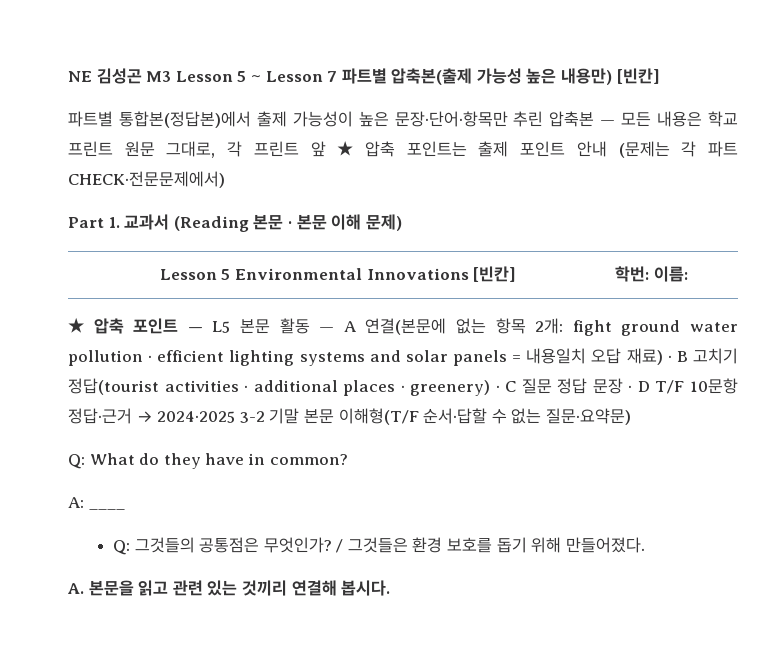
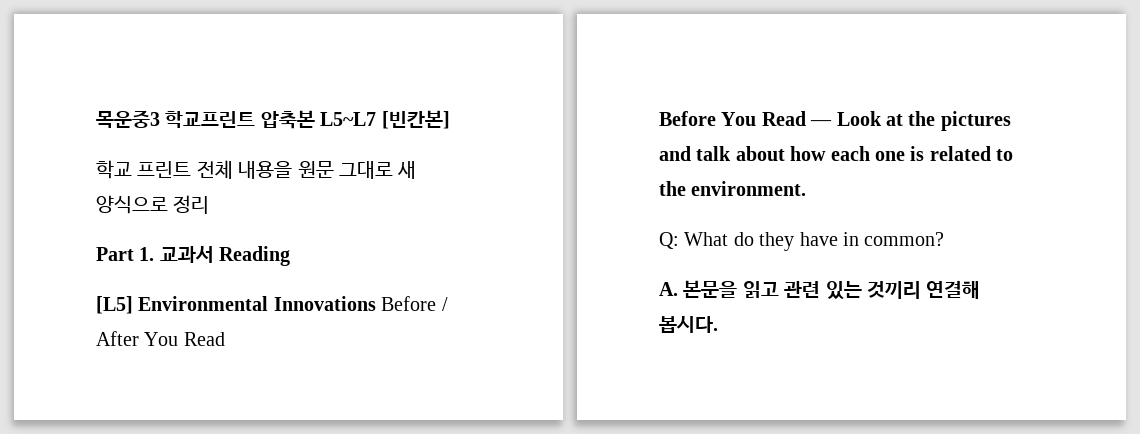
[68,68,660,85] [68,111,738,128] [68,141,738,158] [68,171,225,188] [68,214,402,232] [159,266,517,282] [615,266,688,282] [68,317,739,336] [68,348,738,366] [68,378,738,396] [68,408,631,425] NE 김성곤 M3 Lesson 5 ~ Lesson 7 파트별 압축본(출제 가능성 높은 내용만) [빈칸] // 파트별 통합본(정답본)에서 출제 가능성이 높은 문장·단어·항목만 추린 압축본 — 모든 내용은 학교 프린트 원문 그대로, 각 프린트 앞 ★ 압축 포인트는 출제 포인트 안내 (문제는 각 파트 CHECK·전문문제에서) // Part 1. 교과서 (Reading 본문 · 본문 이해 문제) // Lesson 5 Environmental Innovations [빈칸] | 학번: 이름: // ★ 압축 포인트 — L5 본문 활동 — A 연결(본문에 없는 항목 2개: fight ground water pollution · efficient lighting systems and solar panels = 내용일치 오답 재료) · B 고치기 정답(tourist activities · additional places · greenery) · C 질문 정답 문장 · D T/F 10문항 정답·근거 → 2024·2025 3-2 기말 본문 이해형(T/F 순서·답할 수 없는 질문·요약문) -> [96,110,450,129] [96,160,417,179] [96,195,210,214] [96,246,291,266] [96,296,448,314] [96,331,225,346] [659,111,1011,131] [659,146,1014,161] [659,181,807,196] 목운중3 학교프린트 압축본 L5~L7 [빈칸본] // 학교 프린트 전체 내용을 원문 그대로 새 양식으로 정리 // Part 1. 교과서 Reading // [L5] Environmental Innovations Before / After You Read // Before You Read — Look at the pictures and talk about how each one is related to the environment.
[68,497,84,508] [88,508,125,510] [112,537,645,555] // A: ____ // Q: 그것들의 공통점은 무엇인가? / 그것들은 환경 보호를 돕기 위해 만들어졌다. -> (945, 239) none

